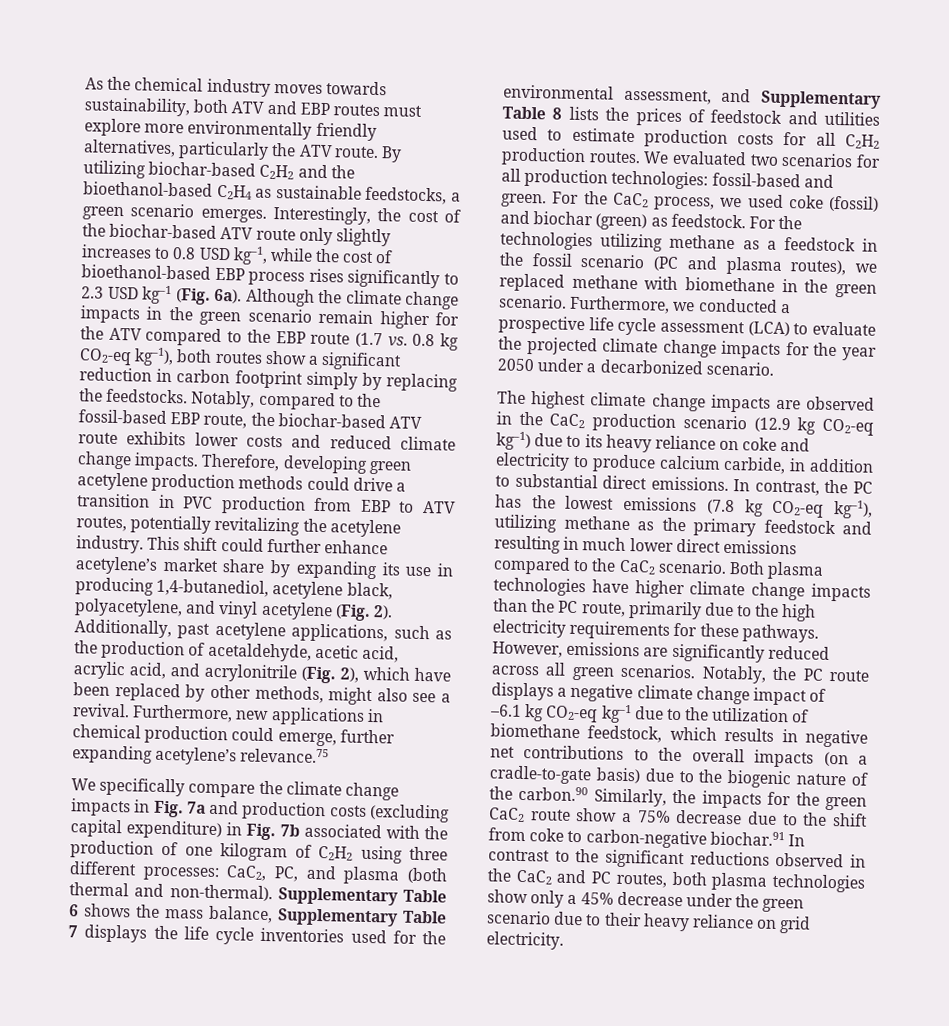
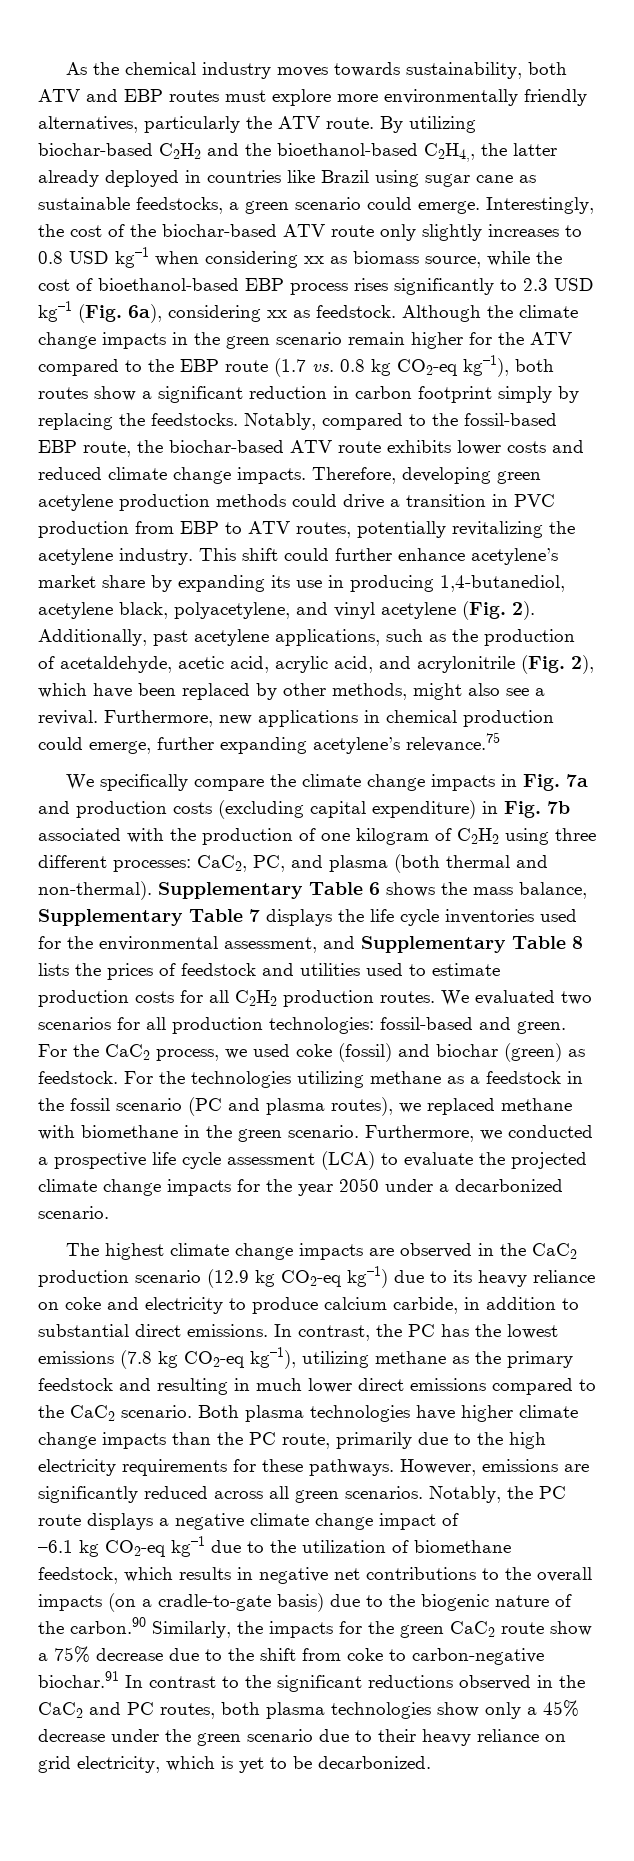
[216,184,252,200] C2H4 -> [424,143,557,162] [38,170,513,187] C2H4,, the latter already deployed in countries like Brazil using sugar cane
[200,208,267,223] emerges. -> [367,197,480,214] could emerge.
[232,246,268,265] kg–1, -> [115,247,481,268] kg–1 when considering xx as biomass source,
[214,288,242,304] 6a). -> [128,304,396,323] 6a), considering xx as feedstock.
[486,931,564,950] electricity. -> [77,1756,431,1773] electricity, which is yet to be decarbonized.

